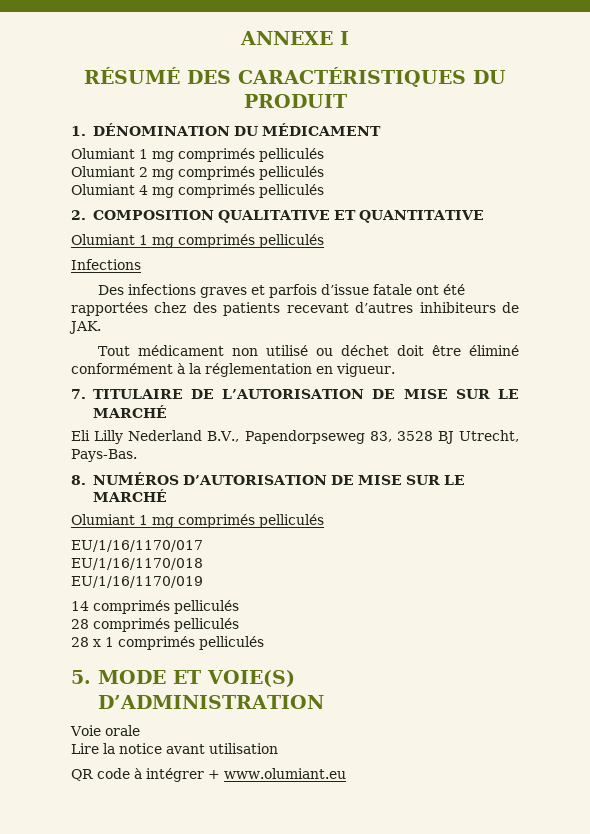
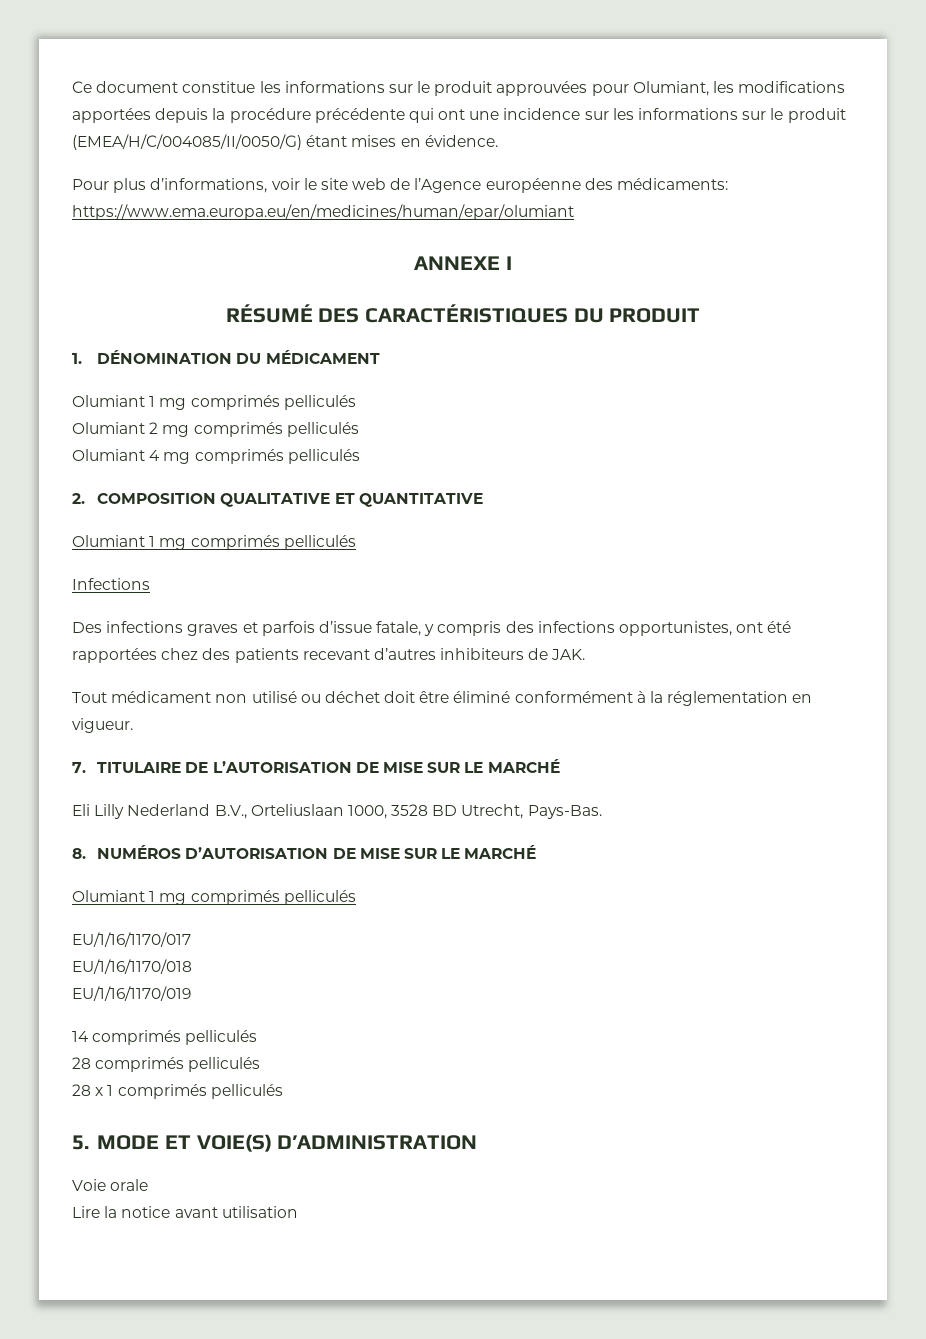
(240, 38) none -> [72,81,846,96] [72,108,846,123] [72,134,498,150] [72,178,729,193] [72,204,574,220] Ce document constitue les informations sur le produit approuvées pour Olumiant, les modifications apportées depuis la procédure précédente qui ont une incidence sur les informations sur le produit (EMEA/H/C/004085/II/0050/G) étant mises en évidence. // Pour plus d’informations, voir le site web de l’Agence européenne des médicaments: https://www.ema.europa.eu/en/medicines/human/epar/olumiant //
[373,284,413,295] fatale -> [376,621,733,636] fatale, y compris des infections opportunistes,
[244,430,454,444] Papendorpseweg 83, 3528 BJ -> [250,804,458,819] Orteliuslaan 1000, 3528 BD
[71,768,346,782] // QR code à intégrer + www.olumiant.eu -> (298, 1212) none

